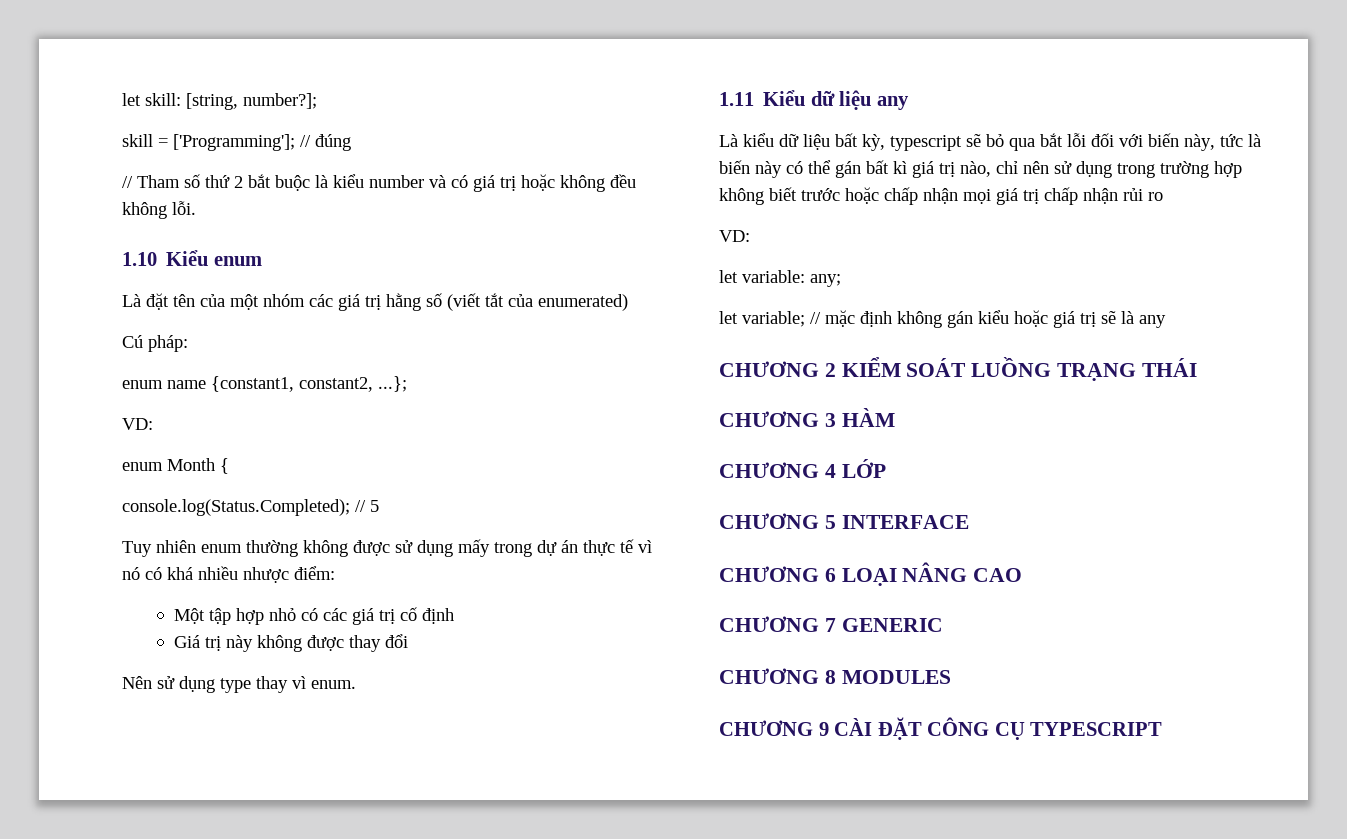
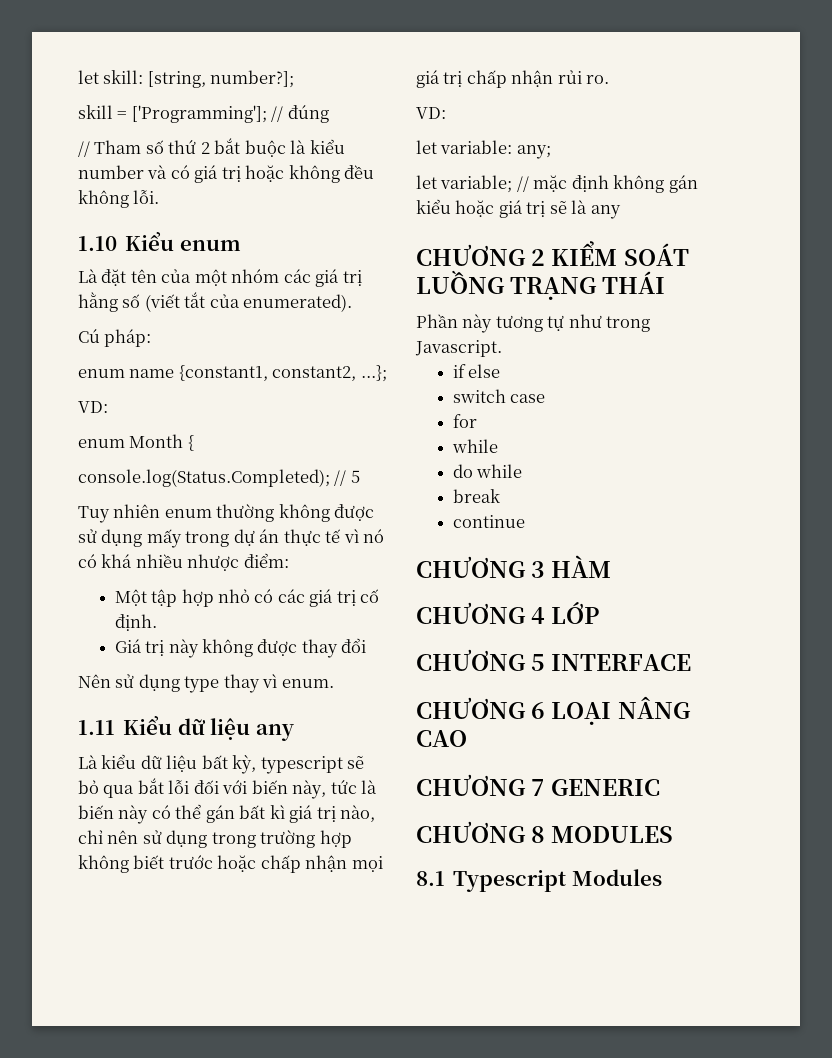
[538,294,628,311] enumerated) -> [243,294,353,312] enumerated).
[421,608,454,624] định -> [114,614,157,631] định.
[1148,192,1163,201] ro -> [586,75,610,84] ro.
(1197, 367) none -> [416,314,651,333] [415,340,502,357] [452,364,501,378] [452,389,546,403] [452,414,477,428] [451,439,498,453] [452,464,523,478] [452,489,500,503] [452,515,525,528] // Phần này tương tự như trong Javascript. // if else // switch case // for // while // do while // break // continue
[719,717,1163,740] CHƯƠNG 9 CÀI ĐẶT CÔNG CỤ TYPESCRIPT -> [416,869,662,892] 8.1 Typescript Modules

